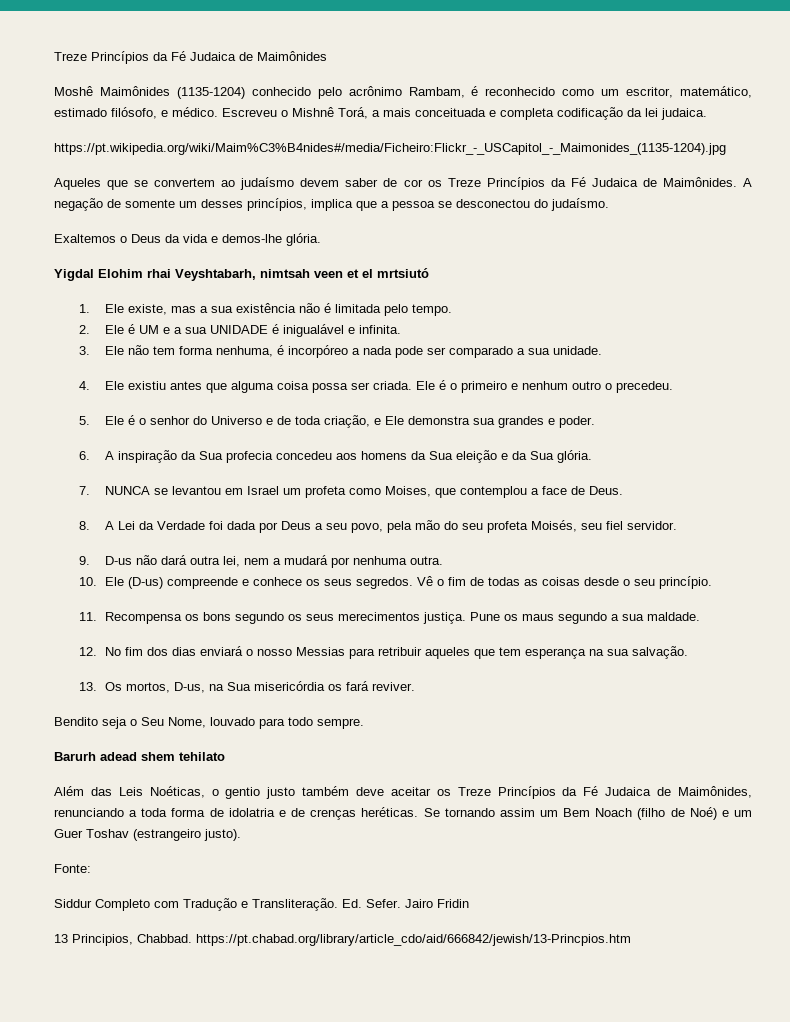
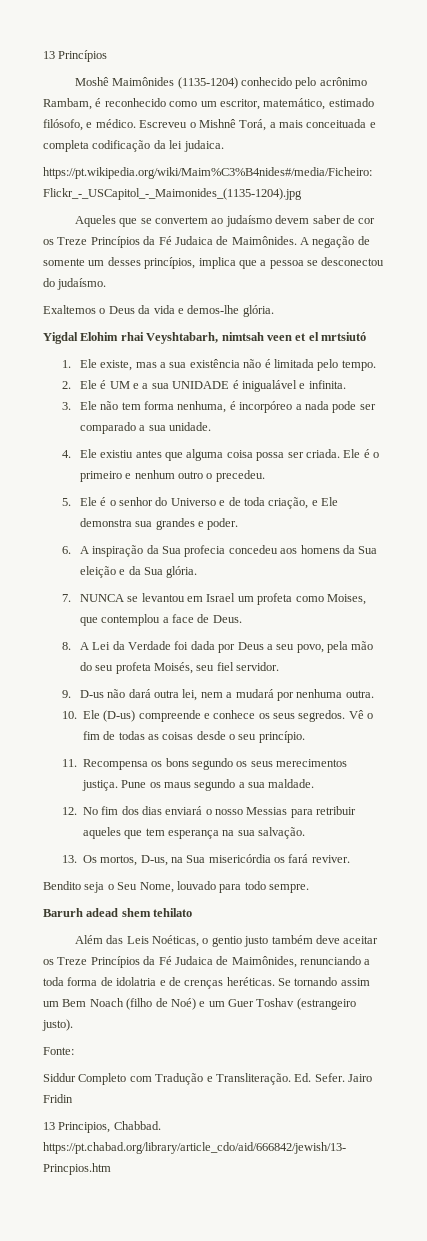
[54,51,327,64] Treze Princípios da Fé Judaica de Maimônides -> [43,50,108,62] 13 Princípios

